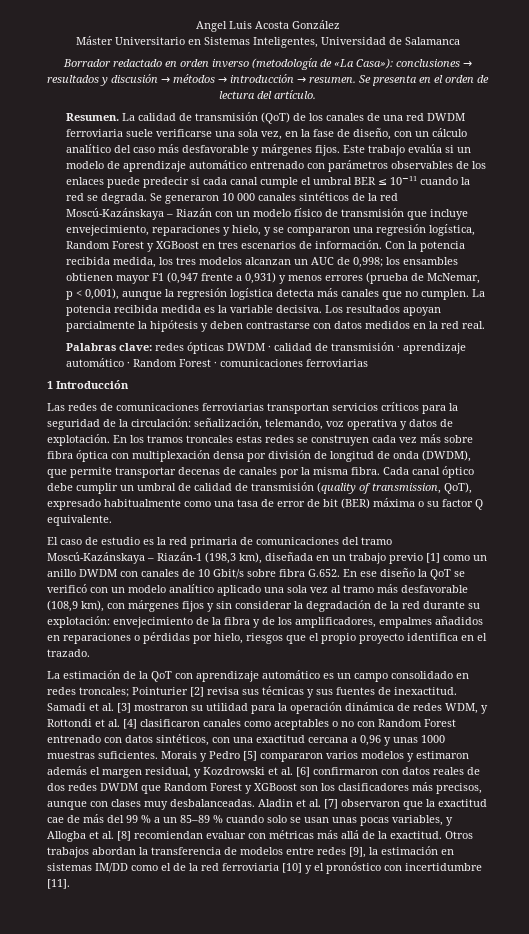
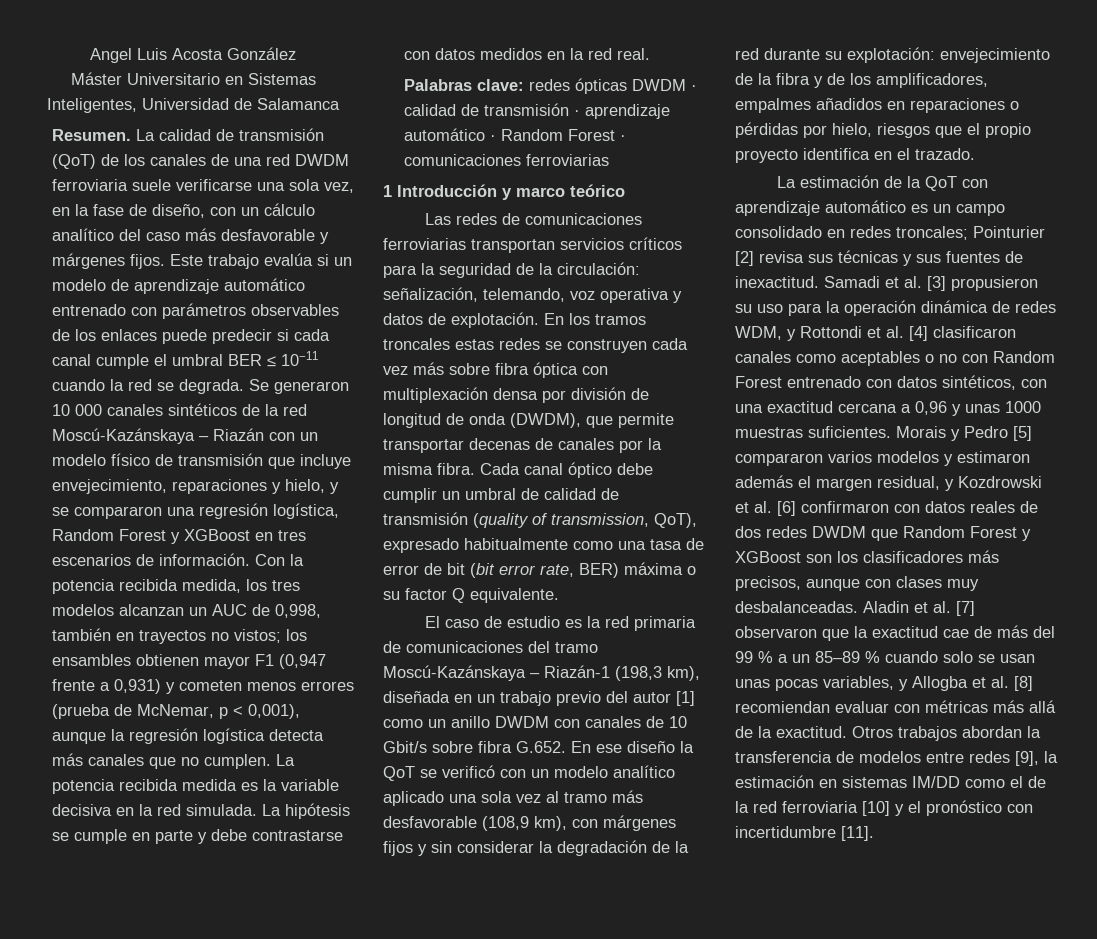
[62,58,472,70] [47,74,489,86] [219,90,316,99] // Borrador redactado en orden inverso (metodología de «La Casa»): conclusiones → resultados y discusión → métodos → introducción → resumen. Se presenta en el orden de lectura del artículo. -> (340, 104) none
[352,257,383,268] 0,998; -> [274,604,321,618] [51,628,281,644] 0,998, también en trayectos no vistos;
(286, 279) none -> [178,680,242,691] cometen
[275,305,441,316] [65,320,243,332] decisiva. Los resultados apoyan parcialmente la hipótesis y deben -> [51,803,350,819] [51,829,247,844] decisiva en la red simulada. La hipótesis se cumple en parte y debe
(129, 384) none -> [502,184,625,200] y marco teórico
[341,498,370,509] (BER) -> [470,563,619,578] (bit error rate, BER)
(423, 558) none -> [606,691,671,703] del autor
[134,703,248,711] mostraron su utilidad -> [951,276,1038,291] [735,304,783,313] propusieron su uso

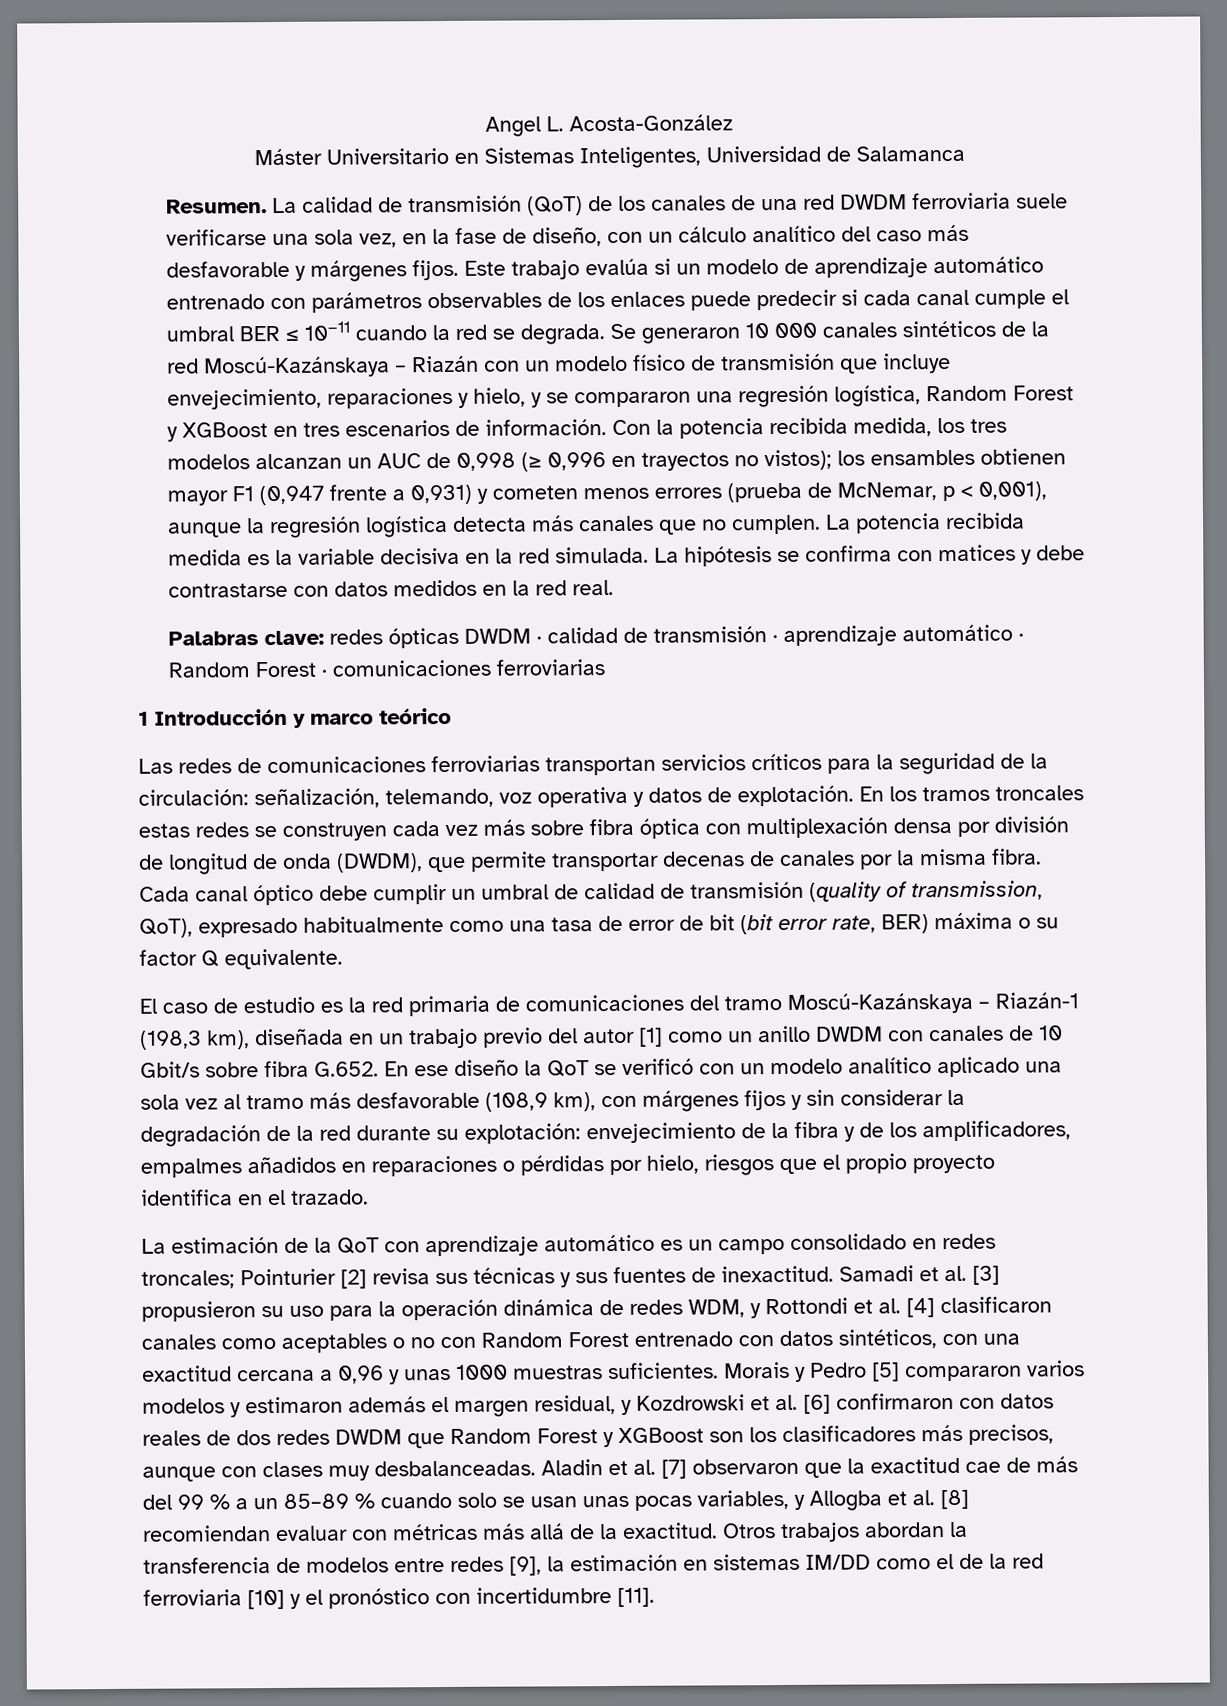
[137,47,296,60] Luis Acosta González -> [546,114,733,132] L. Acosta-González
[274,604,321,618] [51,628,111,641] 0,998, también -> [455,452,606,472] 0,998 (≥ 0,996
[233,629,281,643] vistos; -> [763,449,832,471] vistos);
[73,829,193,844] cumple en parte -> [804,544,1016,562] confirma con matices

